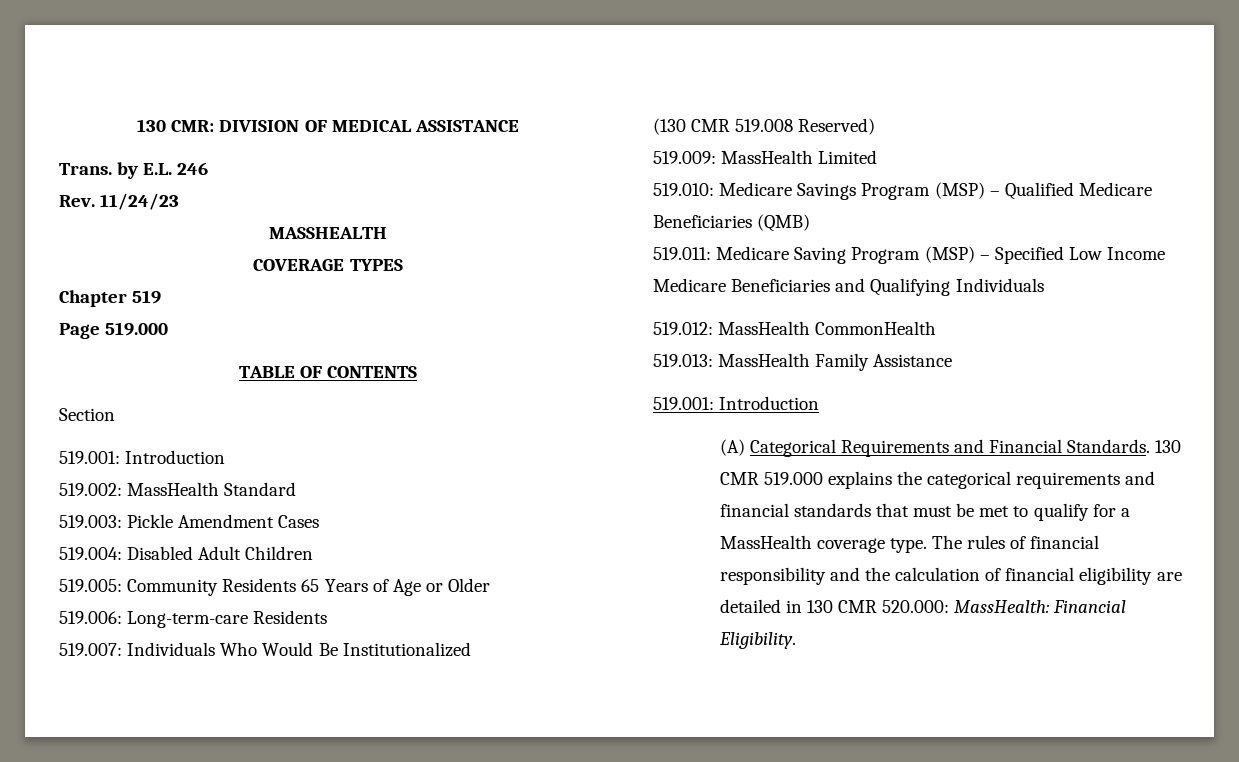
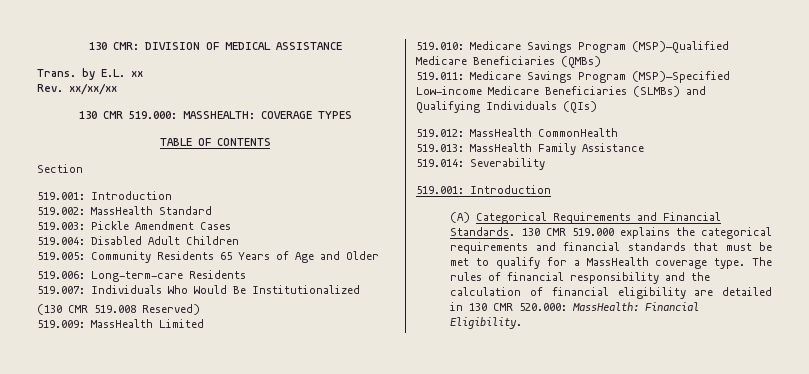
[177,162,209,175] 246 -> [131,71,143,77] xx
[100,193,180,210] [269,227,387,239] [253,259,403,271] [59,290,162,307] [59,322,169,339] 11/24/23 // MASSHEALTH // COVERAGE TYPES // Chapter 519 // Page 519.000 -> [69,83,117,95] [78,111,352,119] xx/xx/xx // 130 CMR 519.000: MASSHEALTH: COVERAGE TYPES
[425,583,443,592] or -> [320,251,340,260] and
[934,182,1152,200] [653,214,811,232] (MSP) – Qualified Medicare Beneficiaries (QMB) -> [632,41,729,53] [416,56,601,68] (MSP)—Qualified Medicare Beneficiaries (QMBs)
[794,246,1166,264] [653,278,831,292] Saving Program (MSP) – Specified Low Income Medicare Beneficiaries -> [527,71,730,83] [416,86,680,97] Savings Program (MSP)—Specified Low-income Medicare Beneficiaries (SLMBs)
(1044, 285) none -> [563,101,597,113] (QIs)
(953, 360) none -> [416,158,545,170] // 519.014: Severability

